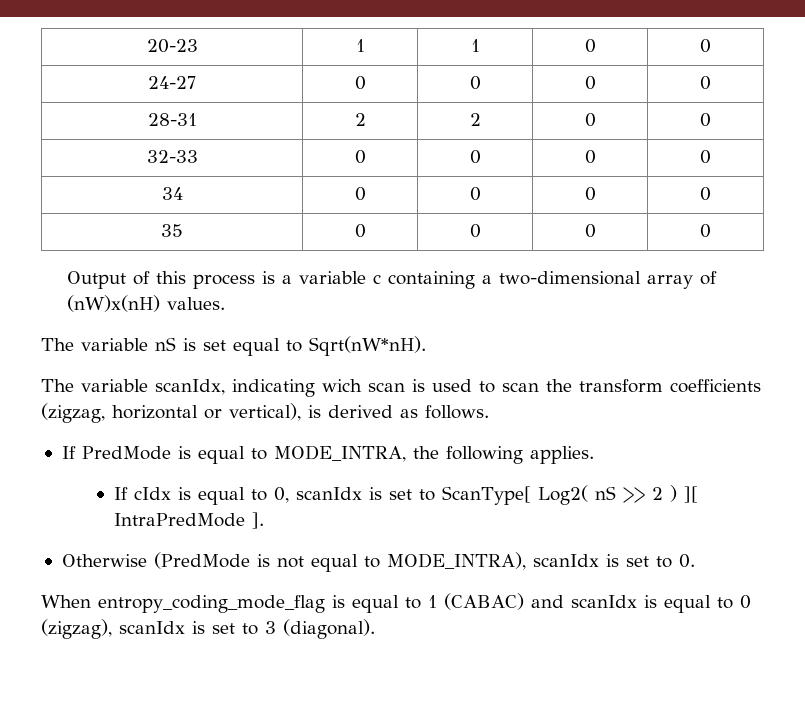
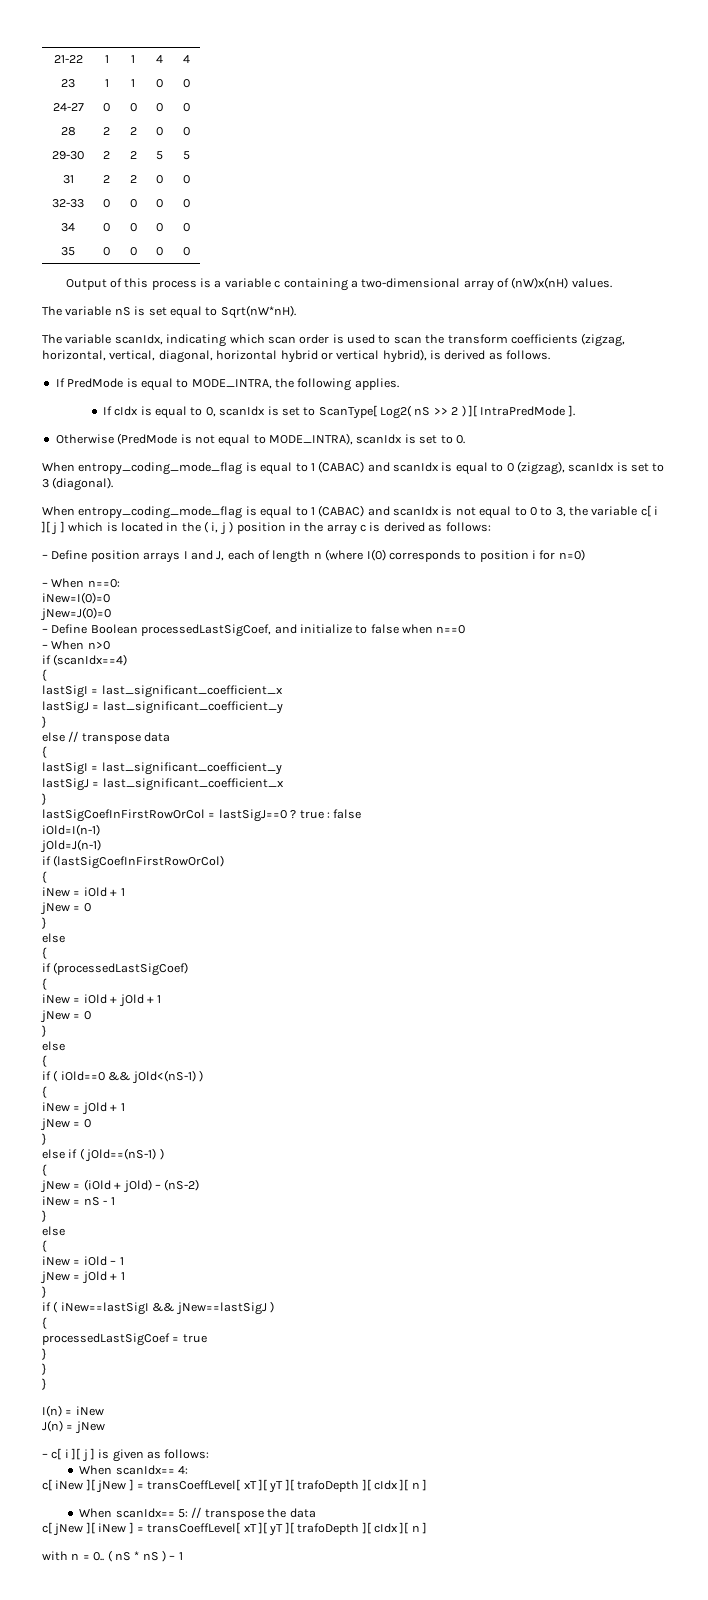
[146,39,198,53] 20-23 -> [53,55,83,63] [104,55,109,63] [131,55,135,63] [156,55,163,63] [182,55,190,63] [61,79,75,88] 21-22 | 1 | 1 | 4 | 4 // 23
[147,113,197,126] 28-31 -> [60,127,76,136] [103,127,110,135] [129,127,137,135] [156,127,163,136] [182,127,190,136] [52,151,84,160] [103,151,110,159] [129,151,137,159] [156,151,163,160] [182,151,190,160] [62,175,74,184] 28 | 2 | 2 | 0 | 0 // 29-30 | 2 | 2 | 5 | 5 // 31
[322,379,405,392] wich scan -> [229,334,330,344] which scan order
[112,403,301,421] horizontal or vertical), -> [42,349,427,363] horizontal, vertical, diagonal, horizontal hybrid or vertical hybrid),
(375, 629) none -> [42,505,659,519] [41,521,491,535] [42,549,585,563] [42,578,120,588] [42,592,110,604] [40,607,111,621] [42,624,466,637] [42,640,110,650] [42,654,128,666] [42,669,47,681] [42,685,283,698] [42,701,283,714] [42,716,46,728] [42,731,171,744] [42,746,47,758] [42,762,282,775] [42,778,284,791] [42,793,46,805] [42,809,362,822] [42,824,100,836] [40,839,101,853] [42,855,225,869] [42,871,47,883] [42,887,125,897] [40,902,91,915] [42,917,46,929] [42,933,65,943] [42,947,47,959] [42,962,189,976] [42,978,47,990] [42,994,162,1007] [40,1010,91,1023] [42,1025,46,1037] [42,1041,65,1051] [42,1055,47,1067] [42,1070,203,1084] [42,1086,47,1098] [42,1102,125,1115] [40,1118,91,1131] [42,1133,46,1145] [42,1148,164,1162] [42,1164,47,1176] [40,1179,200,1193] [42,1196,115,1206] [42,1210,46,1222] [42,1226,65,1236] [42,1240,47,1252] [42,1256,124,1266] [40,1271,125,1284] [42,1286,46,1298] [42,1301,274,1315] [42,1317,47,1329] [42,1333,207,1346] [42,1348,46,1360] [42,1363,46,1375] [42,1378,46,1390] [42,1405,104,1417] [42,1420,105,1434] [42,1448,210,1462] [79,1465,189,1475] [42,1479,427,1493] [79,1507,316,1520] [42,1522,427,1536] [42,1550,183,1562] // When entropy_coding_mode_flag is equal to 1 (CABAC) and scanIdx is not equal to 0 to 3, the variable c[ i ][ j ] which is located in the ( i, j ) position in the array c is derived as follows: // – Define position arrays I and J, each of length n (where I(0) corresponds to position i for n=0) // – When n==0: // iNew=I(0)=0 // jNew=J(0)=0 // – Define Boolean processedLastSigCoef, and initialize to false when n==0 // – When n>0 // if (scanIdx==4) // { // lastSigI = last_significant_coefficient_x // lastSigJ = last_significant_coefficient_y // } // else // transpose data // { // lastSigI = last_significant_coefficient_y // lastSigJ = last_significant_coefficient_x // } // lastSigCoefInFirstRowOrCol = lastSigJ==0 ? true : false // iOld=I(n-1) // jOld=J(n-1) // if (lastSigCoefInFirstRowOrCol) // { // iNew = iOld + 1 // jNew = 0 // } // else // { // if (processedLastSigCoef) // { // iNew = iOld + jOld + 1 // jNew = 0 // } // else // { // if ( iOld==0 && jOld<(nS-1) ) // { // iNew = jOld + 1 // jNew = 0 // } // else if ( jOld==(nS-1) ) // { // jNew = (iOld + jOld) – (nS-2) // iNew = nS - 1 // } // else // { // iNew = iOld – 1 // jNew = jOld + 1 // } // if ( iNew==lastSigI && jNew==lastSigJ ) // { // processedLastSigCoef = true // } // } // } // I(n) = iNew // J(n) = jNew // – c[ i ][ j ] is given as follows: // When scanIdx== 4: // c[ iNew ][ jNew ] = transCoeffLevel[ xT ][ yT ][ trafoDepth ][ cIdx ][ n ] // When scanIdx== 5: // transpose the data // c[ jNew ][ iNew ] = transCoeffLevel[ xT ][ yT ][ trafoDepth ][ cIdx ][ n ] // with n = 0.. ( nS * nS ) – 1

